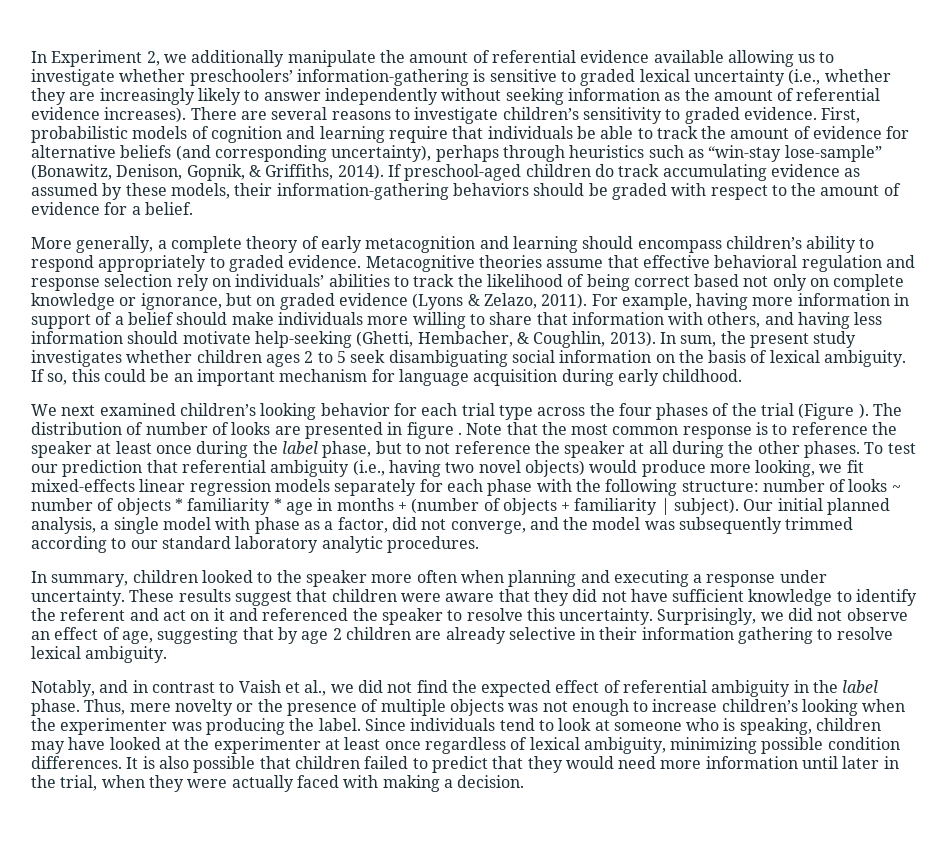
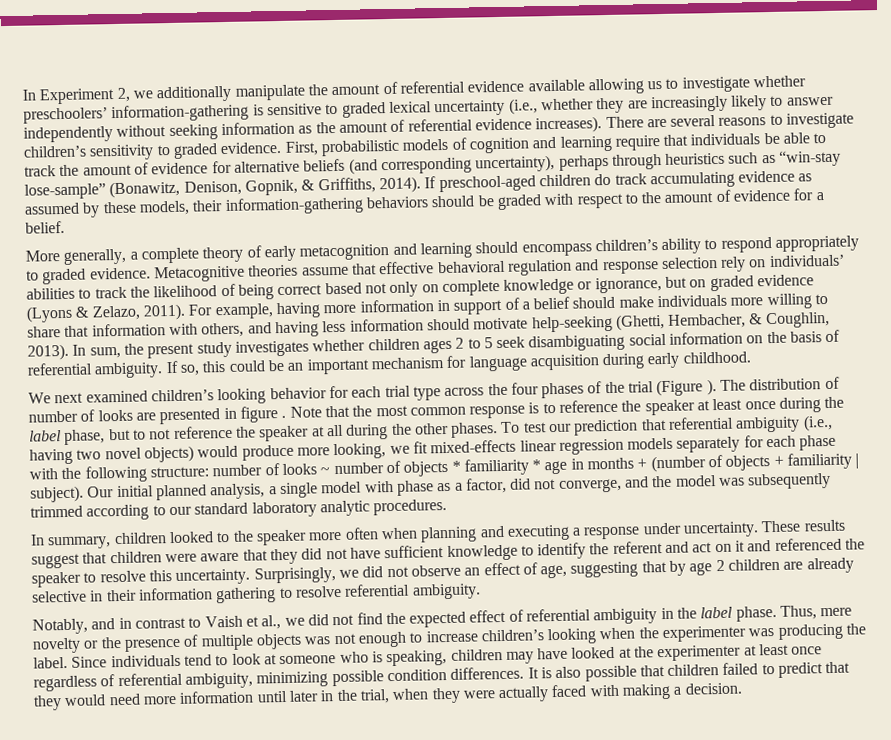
[769,350,820,363] lexical -> [27,362,93,376] referential
[31,646,81,659] lexical -> [344,583,411,597] referential
[529,737,580,750] lexical -> [117,672,183,687] referential

